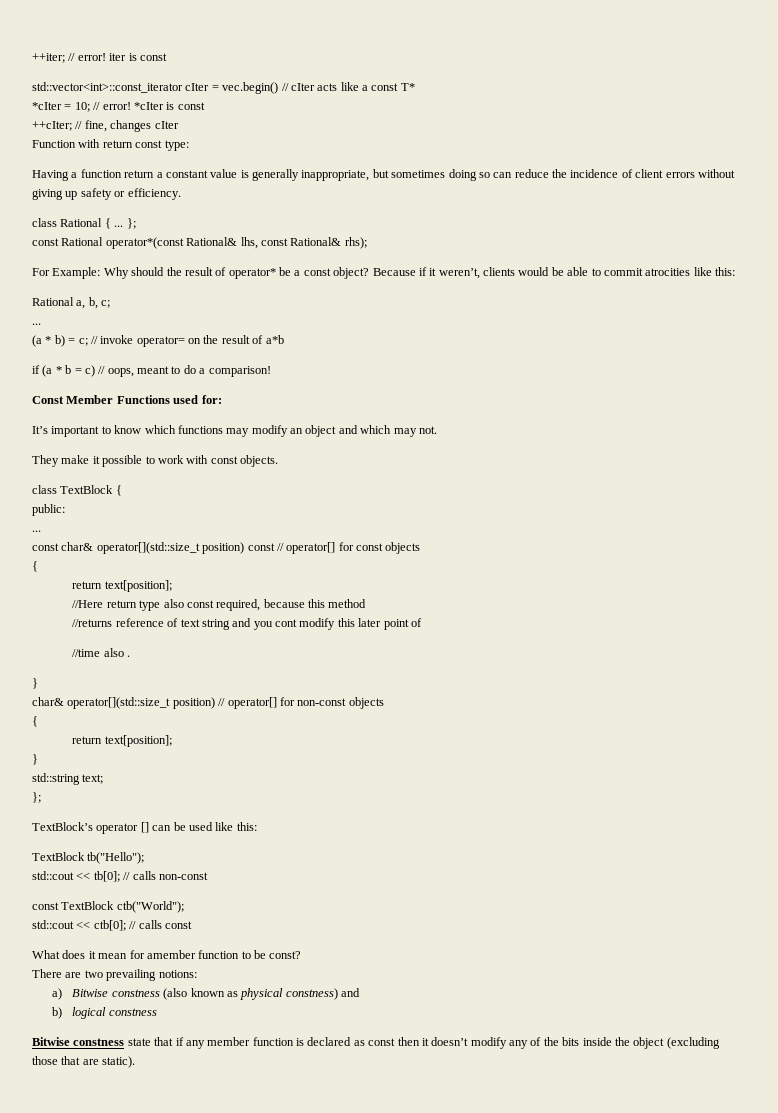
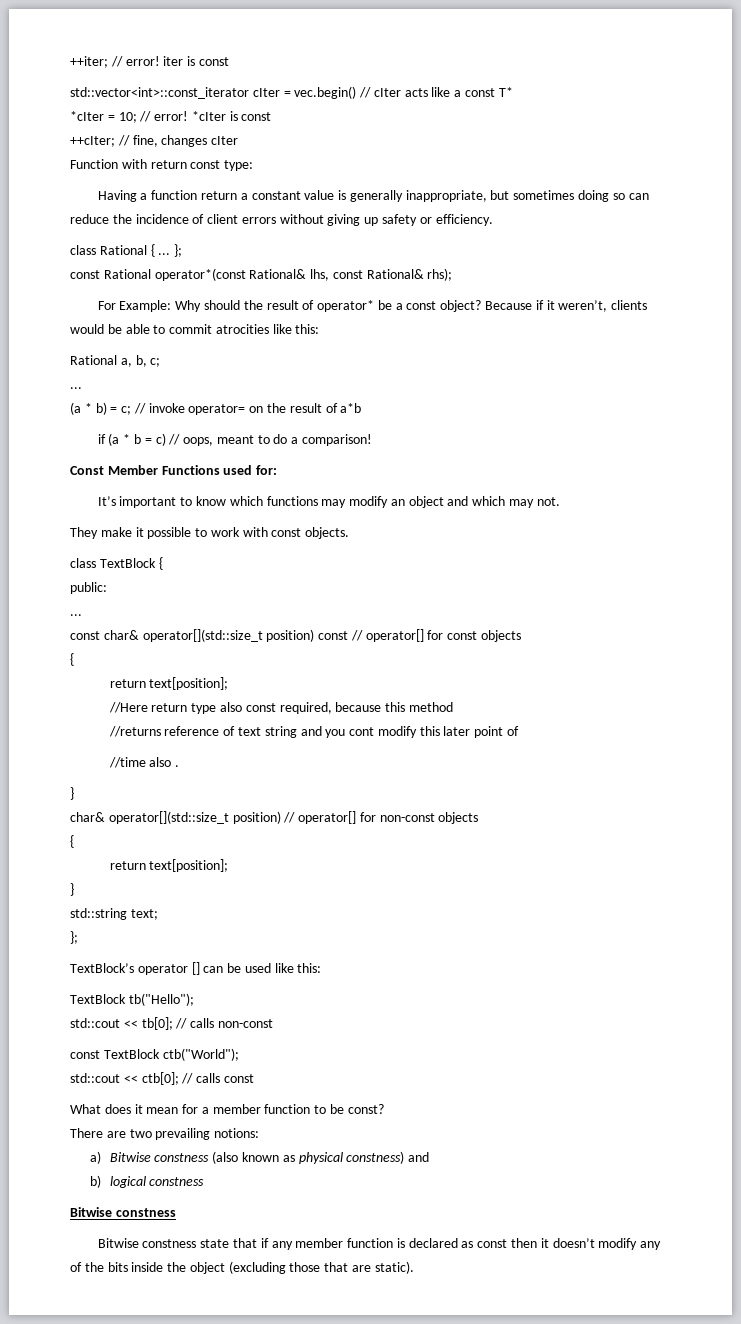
[146,950,196,959] amember -> [201,1104,261,1114] a member
(125, 1042) none -> [97,1238,197,1248] // Bitwise constness

